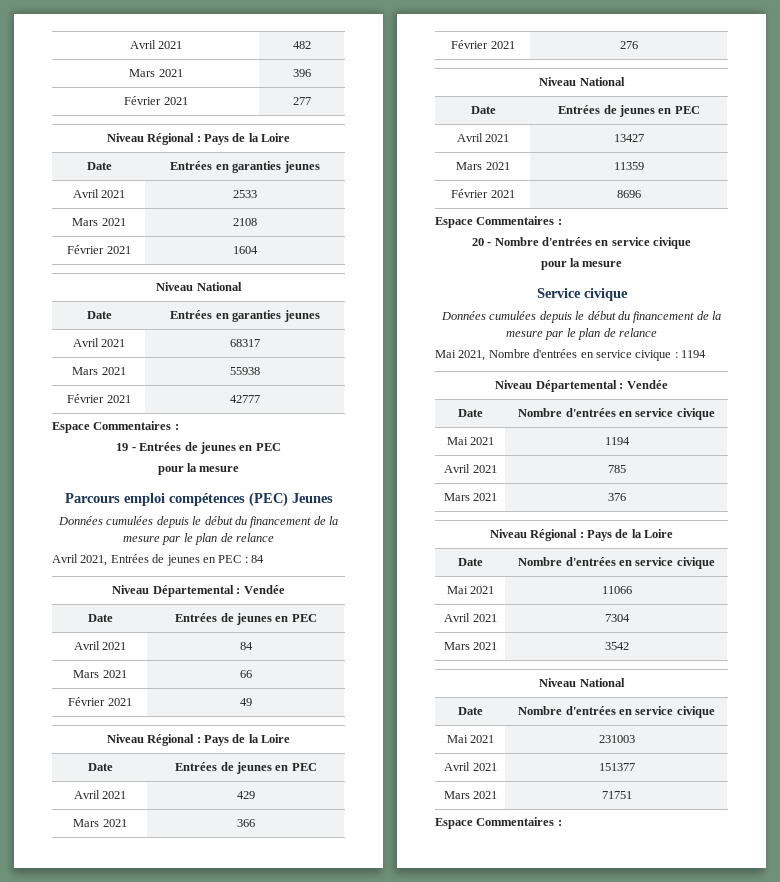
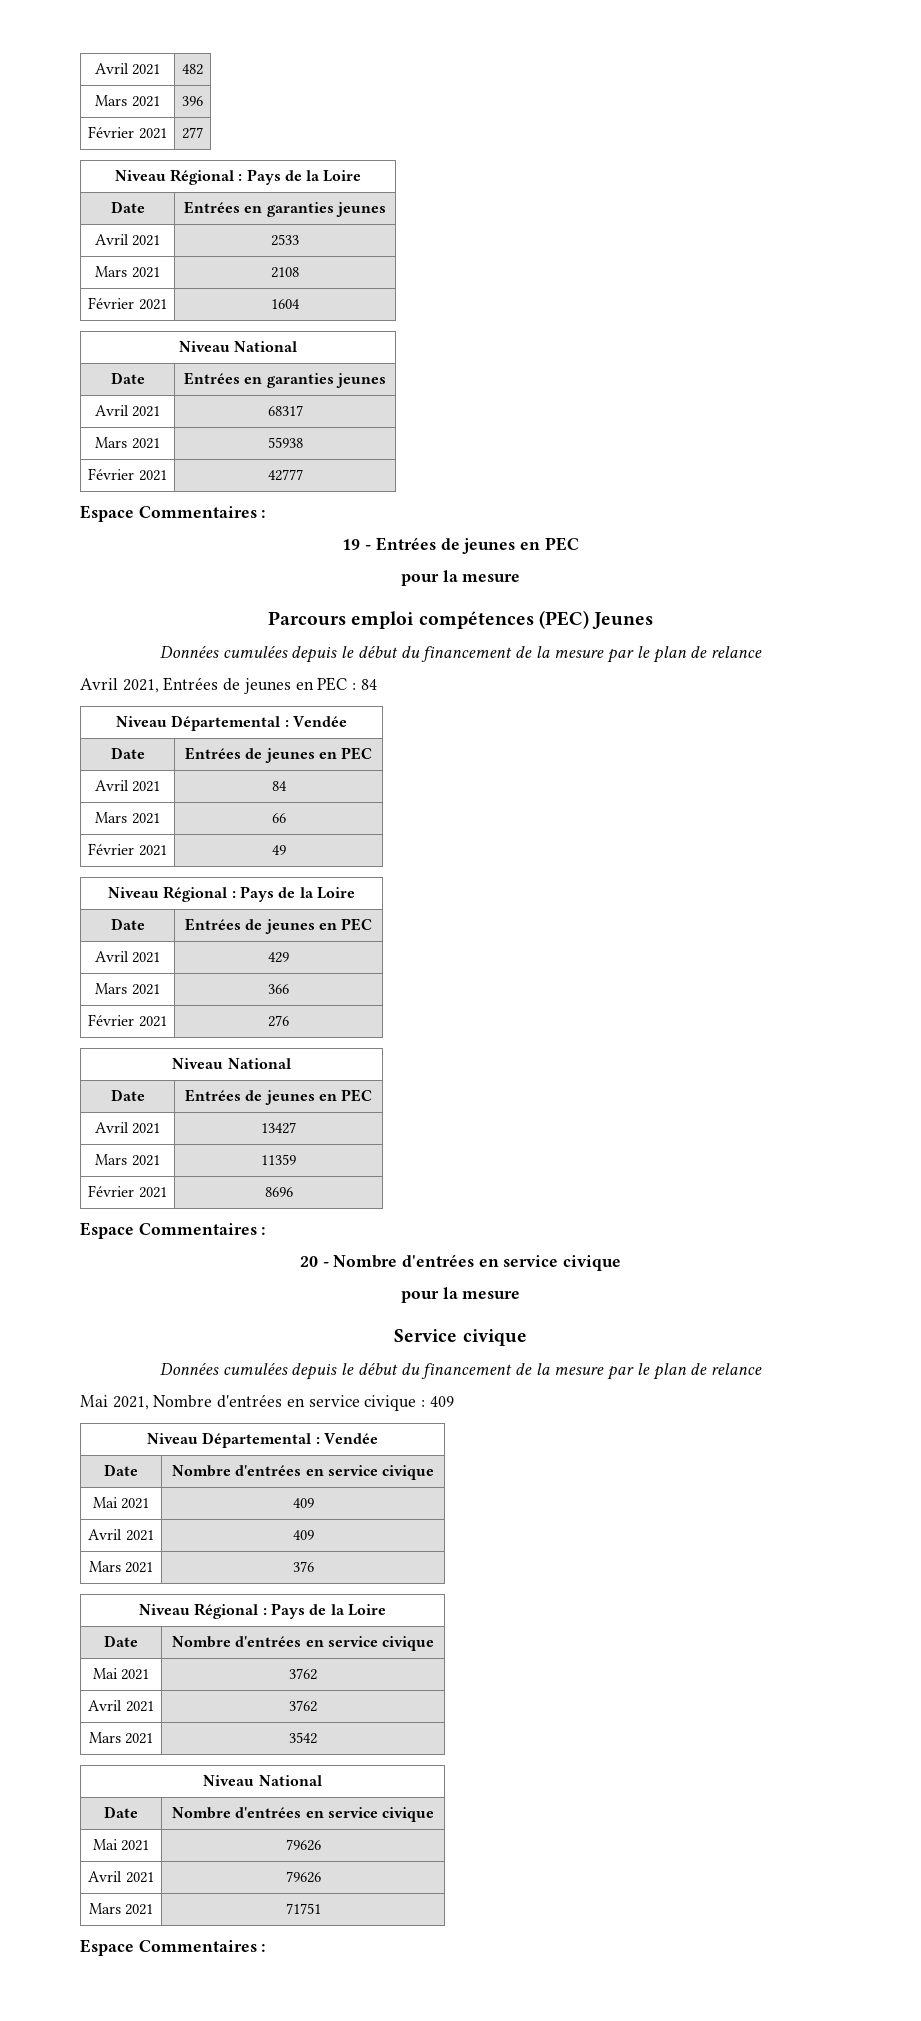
[681,350,706,358] 1194 -> [429,1396,454,1407] 409
[604,437,630,445] [444,464,497,473] [607,465,626,473] 1194 // Avril 2021 | 785 -> [292,1498,314,1508] [88,1529,154,1541] [292,1530,314,1540] 409 // Avril 2021 | 409
[601,586,632,594] [444,613,497,622] [604,614,630,622] 11066 // Avril 2021 | 7304 -> [289,1668,317,1680] [88,1700,154,1712] [289,1700,317,1712] 3762 // Avril 2021 | 3762
[598,735,635,743] [444,762,497,771] [598,763,635,771] 231003 // Avril 2021 | 151377 -> [285,1839,321,1851] [88,1871,154,1883] [285,1871,321,1883] 79626 // Avril 2021 | 79626

